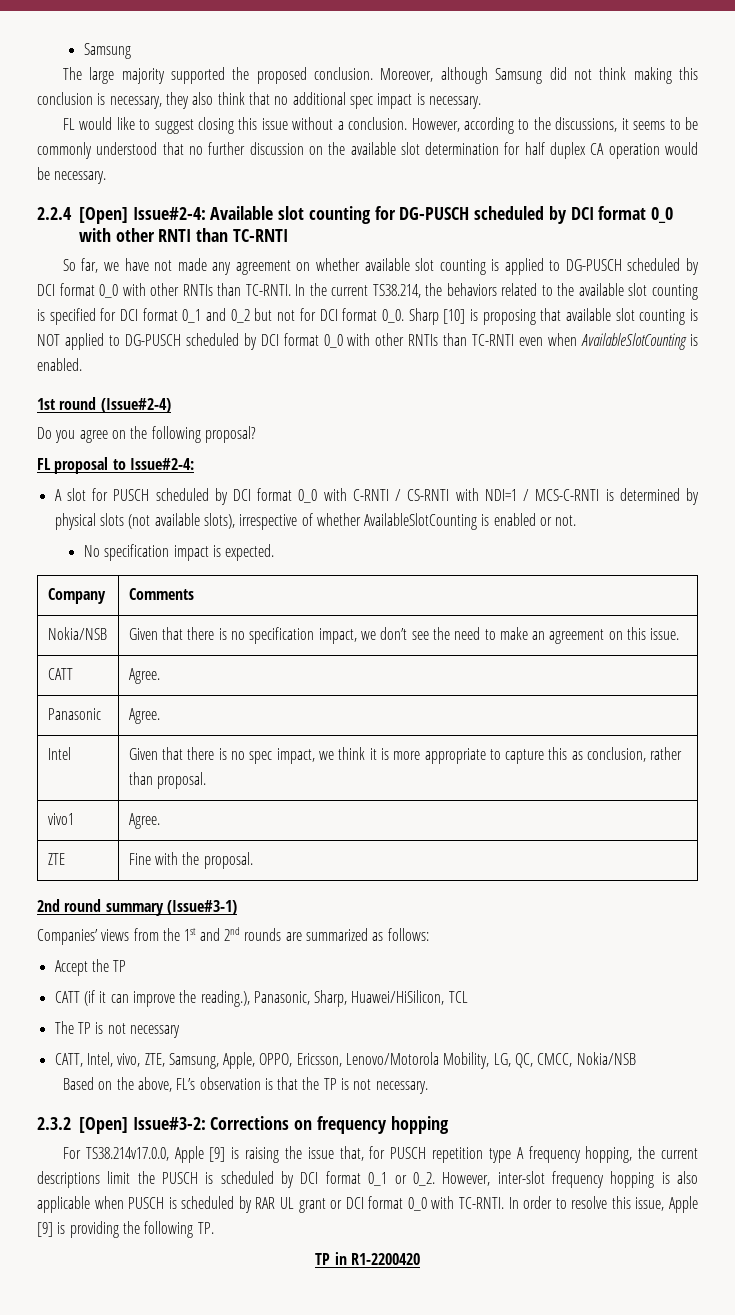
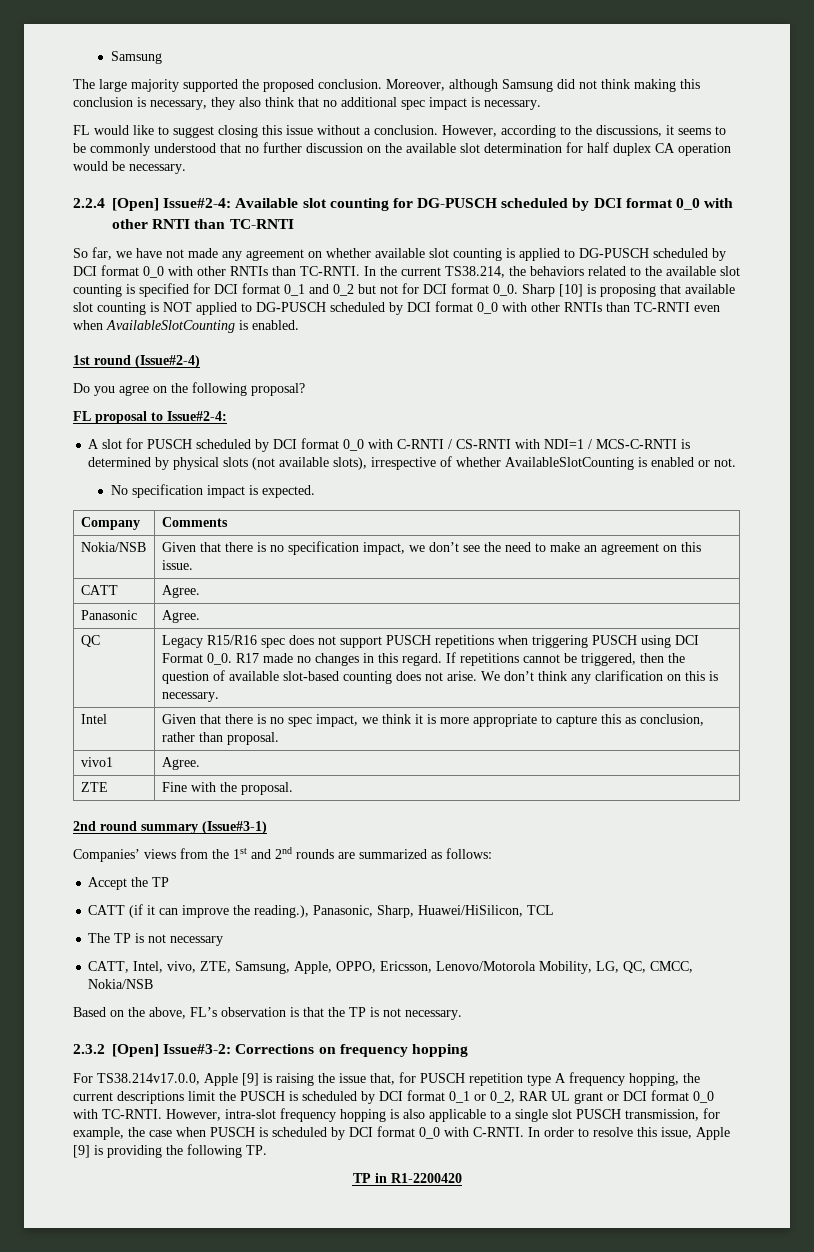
(160, 716) none -> [80,635,100,647] [161,635,699,648] [161,652,685,666] [161,670,718,684] [161,692,219,702] // QC | Legacy R15/R16 spec does not support PUSCH repetitions when triggering PUSCH using DCI Format 0_0. R17 made no changes in this regard. If repetitions cannot be triggered, then the question of available slot-based counting does not arise. We don’t think any clarification on this is necessary.
[412,1171,699,1188] [37,1196,252,1213] 0_2. However, inter-slot frequency hopping is also applicable when PUSCH is scheduled by -> [490,1091,515,1103] 0_2,
(504, 1203) none -> [166,1108,720,1122] [73,1126,524,1140] However, intra-slot frequency hopping is also applicable to a single slot PUSCH transmission, for example, the case when PUSCH is scheduled by DCI format 0_0 with C-RNTI.

